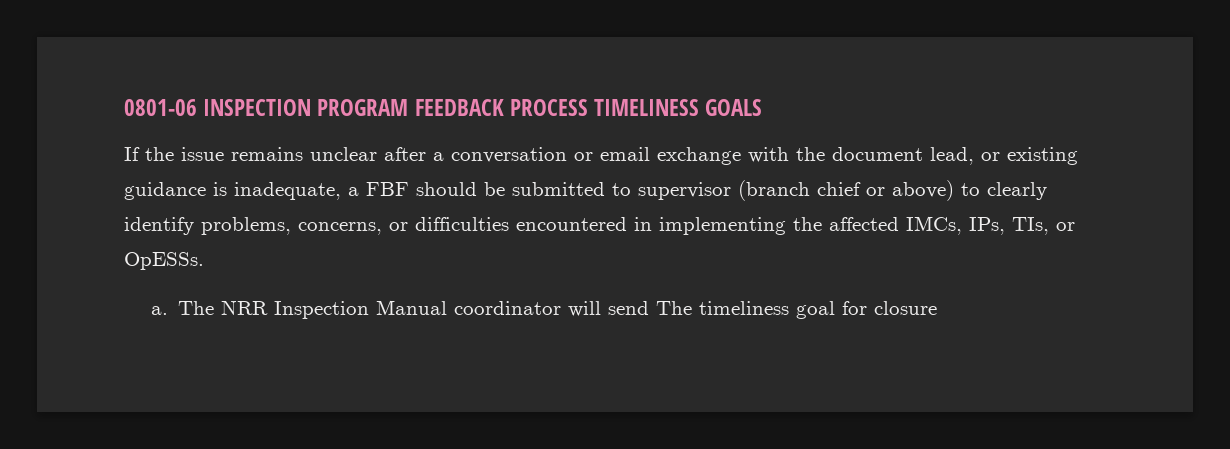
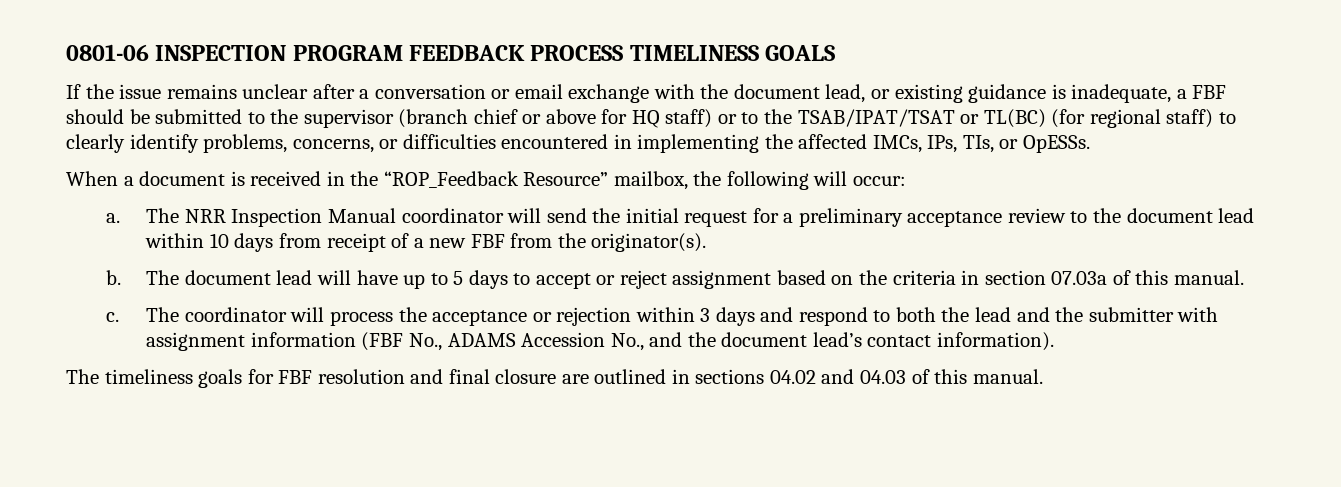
(631, 189) none -> [270,109,299,124] the
[892,180,954,201] above) -> [545,109,1214,128] above for HQ staff) or to the TSAB/IPAT/TSAT or TL(BC) (for regional staff)
(204, 261) none -> [66,171,906,190] // When a document is received in the “ROP_Feedback Resource” mailbox, the following will occur:
[656,301,938,319] The timeliness goal for closure -> [592,208,1255,227] [145,233,707,252] [106,270,1244,289] [106,307,1219,326] [146,332,1054,351] [66,369,1043,388] the initial request for a preliminary acceptance review to the document lead within 10 days from receipt of a new FBF from the originator(s). // b. The document lead will have up to 5 days to accept or reject assignment based on the criteria in section 07.03a of this manual. // c. The coordinator will process the acceptance or rejection within 3 days and respond to both the lead and the submitter with assignment information (FBF No., ADAMS Accession No., and the document lead’s contact information). // The timeliness goals for FBF resolution and final closure are outlined in sections 04.02 and 04.03 of this manual.

